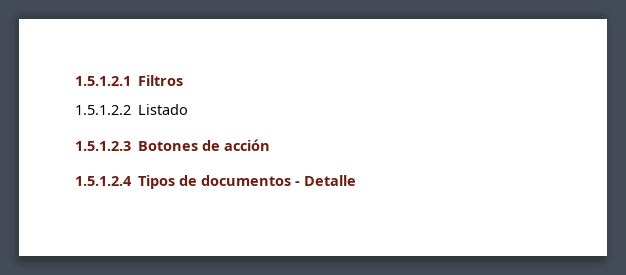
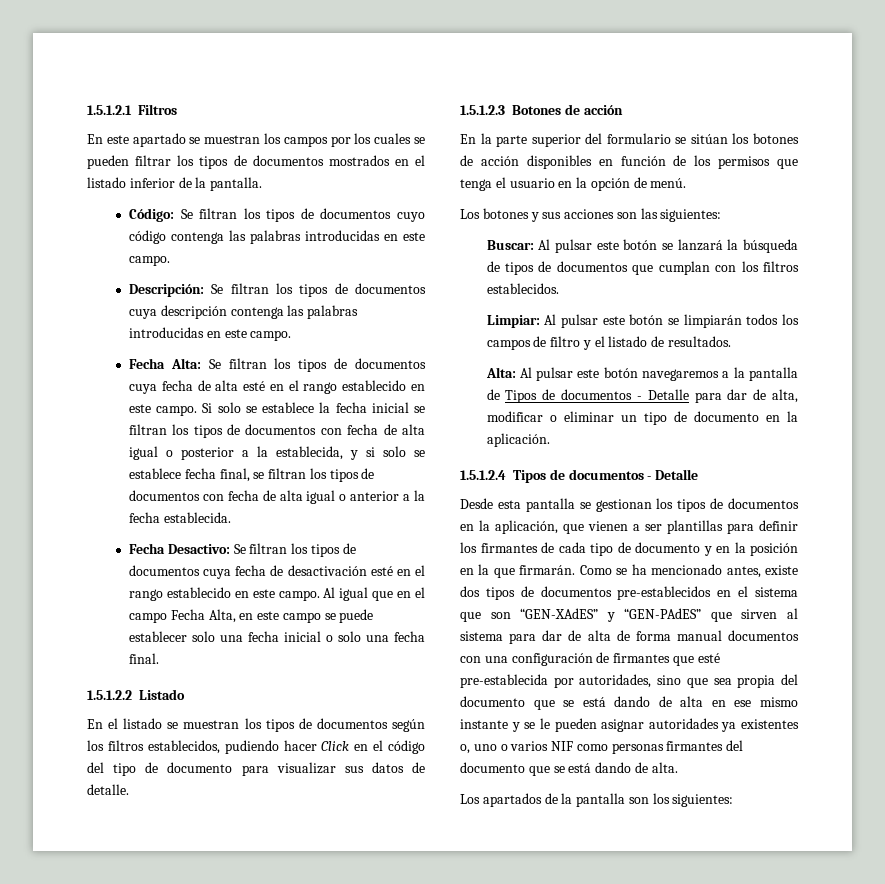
[75,104,189,115] [75,139,271,151] 1.5.1.2.2 Listado // 1.5.1.2.3 Botones de acción -> [87,133,426,147] [87,155,425,169] [87,177,263,191] [128,208,425,222] [128,230,425,244] [128,255,170,266] [128,283,426,297] [128,305,359,319] [128,327,292,341] [128,358,426,372] [128,380,426,394] [128,402,425,416] [128,424,425,438] [128,446,426,460] [128,468,375,482] [128,490,425,504] [128,512,231,523] [128,543,356,557] [128,565,425,579] [128,587,425,601] [128,609,374,623] [128,631,425,642] [128,653,159,664] [87,689,185,700] [87,718,425,732] [87,740,425,754] [87,762,425,776] [87,784,129,795] [460,104,623,115] [460,133,799,147] [460,155,798,169] [460,177,687,191] [460,208,722,222] [486,239,798,253] [486,261,799,275] [486,283,559,294] [486,314,799,328] [486,336,732,350] [485,367,798,381] [486,389,798,403] [486,411,798,425] [486,433,550,447] En este apartado se muestran los campos por los cuales se pueden filtrar los tipos de documentos mostrados en el listado inferior de la pantalla. // Código: Se filtran los tipos de documentos cuyo código contenga las palabras introducidas en este campo. // Descripción: Se filtran los tipos de documentos cuya descripción contenga las palabras introducidas en este campo. // Fecha Alta: Se filtran los tipos de documentos cuya fecha de alta esté en el rango establecido en este campo. Si solo se establece la fecha inicial se filtran los tipos de documentos con fecha de alta igual o posterior a la establecida, y si solo se establece fecha final, se filtran los tipos de documentos con fecha de alta igual o anterior a la fecha establecida. // Fecha Desactivo: Se filtran los tipos de documentos cuya fecha de desactivación esté en el rango establecido en este campo. Al igual que en el campo Fecha Alta, en este campo se puede establecer solo una fecha inicial o solo una fecha final. // 1.5.1.2.2 Listado // En el listado se muestran los tipos de documentos según los filtros establecidos, pudiendo hacer Click en el código del tipo de documento para visualizar sus datos de detalle. // 1.5.1.2.3 Botones de acción // En la parte superior del formulario se sitúan los botones de acción disponibles en función de los permisos que tenga el usuario en la opción de menú. // Los botones y sus acciones son las siguientes: // Buscar: Al pulsar este botón se lanzará la búsqueda de tipos de documentos que cumplan con los filtros establecidos. // Limpiar: Al pulsar este botón se limpiarán todos los campos de filtro y el listado de resultados. // Alta: Al pulsar este botón navegaremos a la pantalla de Tipos de documentos - Detalle para dar de alta, modificar o eliminar un tipo de documento en la aplicación.
(357, 180) none -> [460,498,799,512] [460,520,798,534] [460,542,798,556] [460,564,798,578] [460,586,798,600] [460,608,798,622] [460,630,799,644] [460,652,720,666] [460,674,798,688] [460,696,798,710] [460,718,799,732] [460,740,744,754] [460,762,678,776] [460,793,734,807] // Desde esta pantalla se gestionan los tipos de documentos en la aplicación, que vienen a ser plantillas para definir los firmantes de cada tipo de documento y en la posición en la que firmarán. Como se ha mencionado antes, existe dos tipos de documentos pre-establecidos en el sistema que son “GEN-XAdES” y “GEN-PAdES” que sirven al sistema para dar de alta de forma manual documentos con una configuración de firmantes que esté pre-establecida por autoridades, sino que sea propia del documento que se está dando de alta en ese mismo instante y se le pueden asignar autoridades ya existentes o, uno o varios NIF como personas firmantes del documento que se está dando de alta. // Los apartados de la pantalla son los siguientes:

